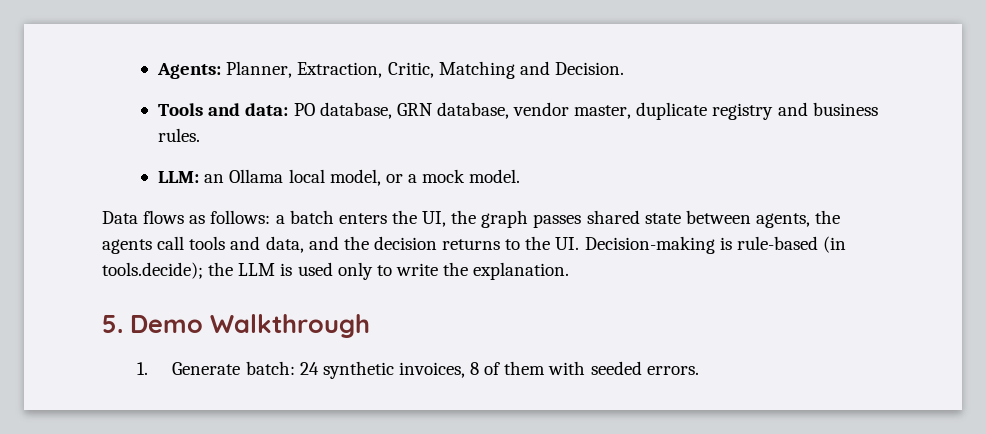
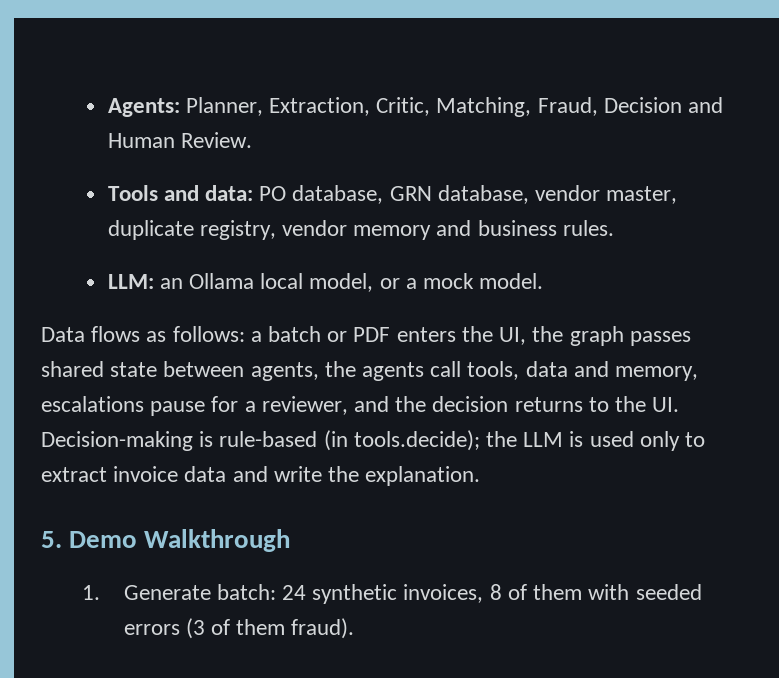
[438,61,624,79] Matching and Decision. -> [436,97,724,117] [107,132,252,148] Matching, Fraud, Decision and Human Review.
[712,103,774,120] registry -> [199,220,432,240] registry, vendor memory
(334, 217) none -> [327,327,391,342] or PDF
[189,236,304,253] tools and data, -> [467,361,699,381] [41,396,348,416] tools, data and memory, escalations pause for a reviewer,
(392, 270) none -> [41,466,268,482] extract invoice data and
[646,366,699,375] errors. -> [123,618,355,639] errors (3 of them fraud).

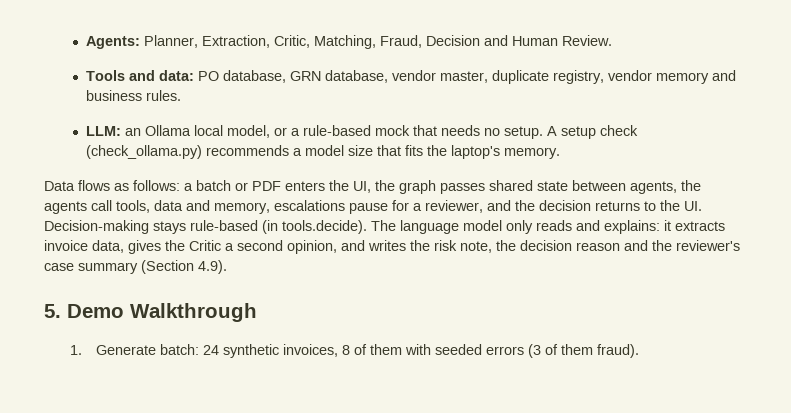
[423,273,544,289] mock model. -> [303,125,639,139] [86,145,561,159] rule-based mock that needs no setup. A setup check (check_ollama.py) recommends a model size that fits the laptop's memory.
[199,431,214,447] is -> [153,221,186,234] stays
[353,430,706,451] [41,466,481,486] tools.decide); the LLM is used only to extract invoice data and write the explanation. -> [282,220,725,234] [44,240,740,254] [44,260,227,274] tools.decide). The language model only reads and explains: it extracts invoice data, gives the Critic a second opinion, and writes the risk note, the decision reason and the reviewer's case summary (Section 4.9).

